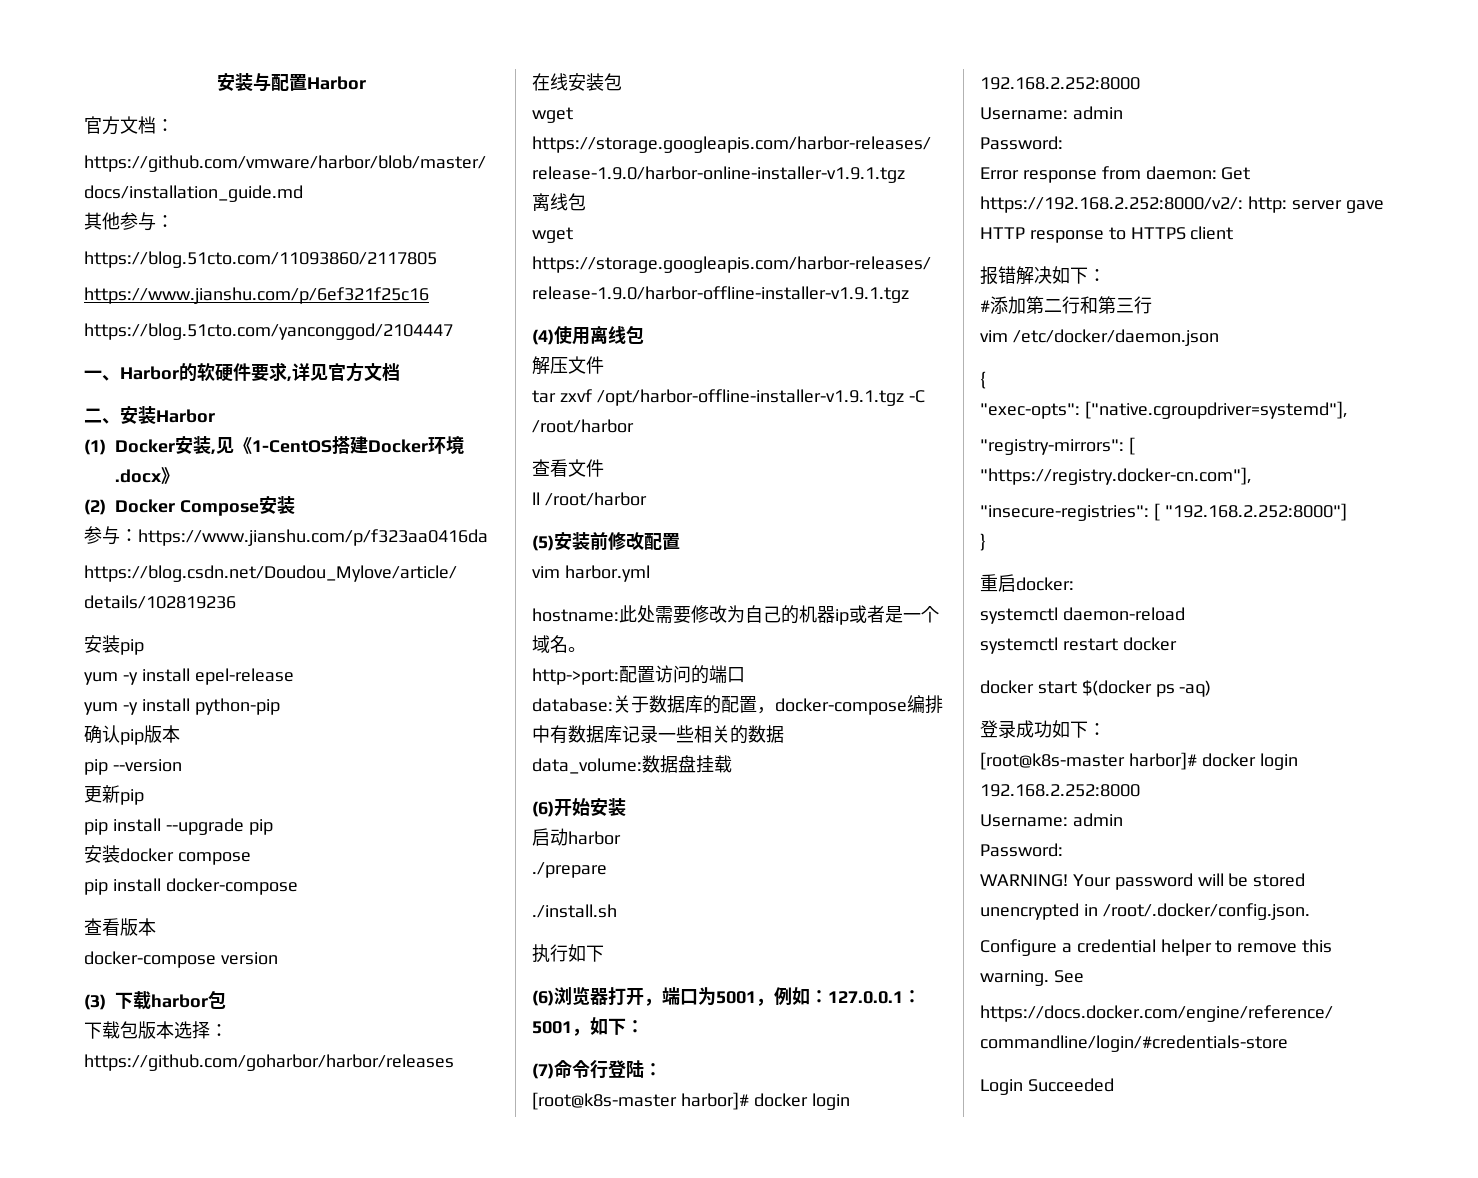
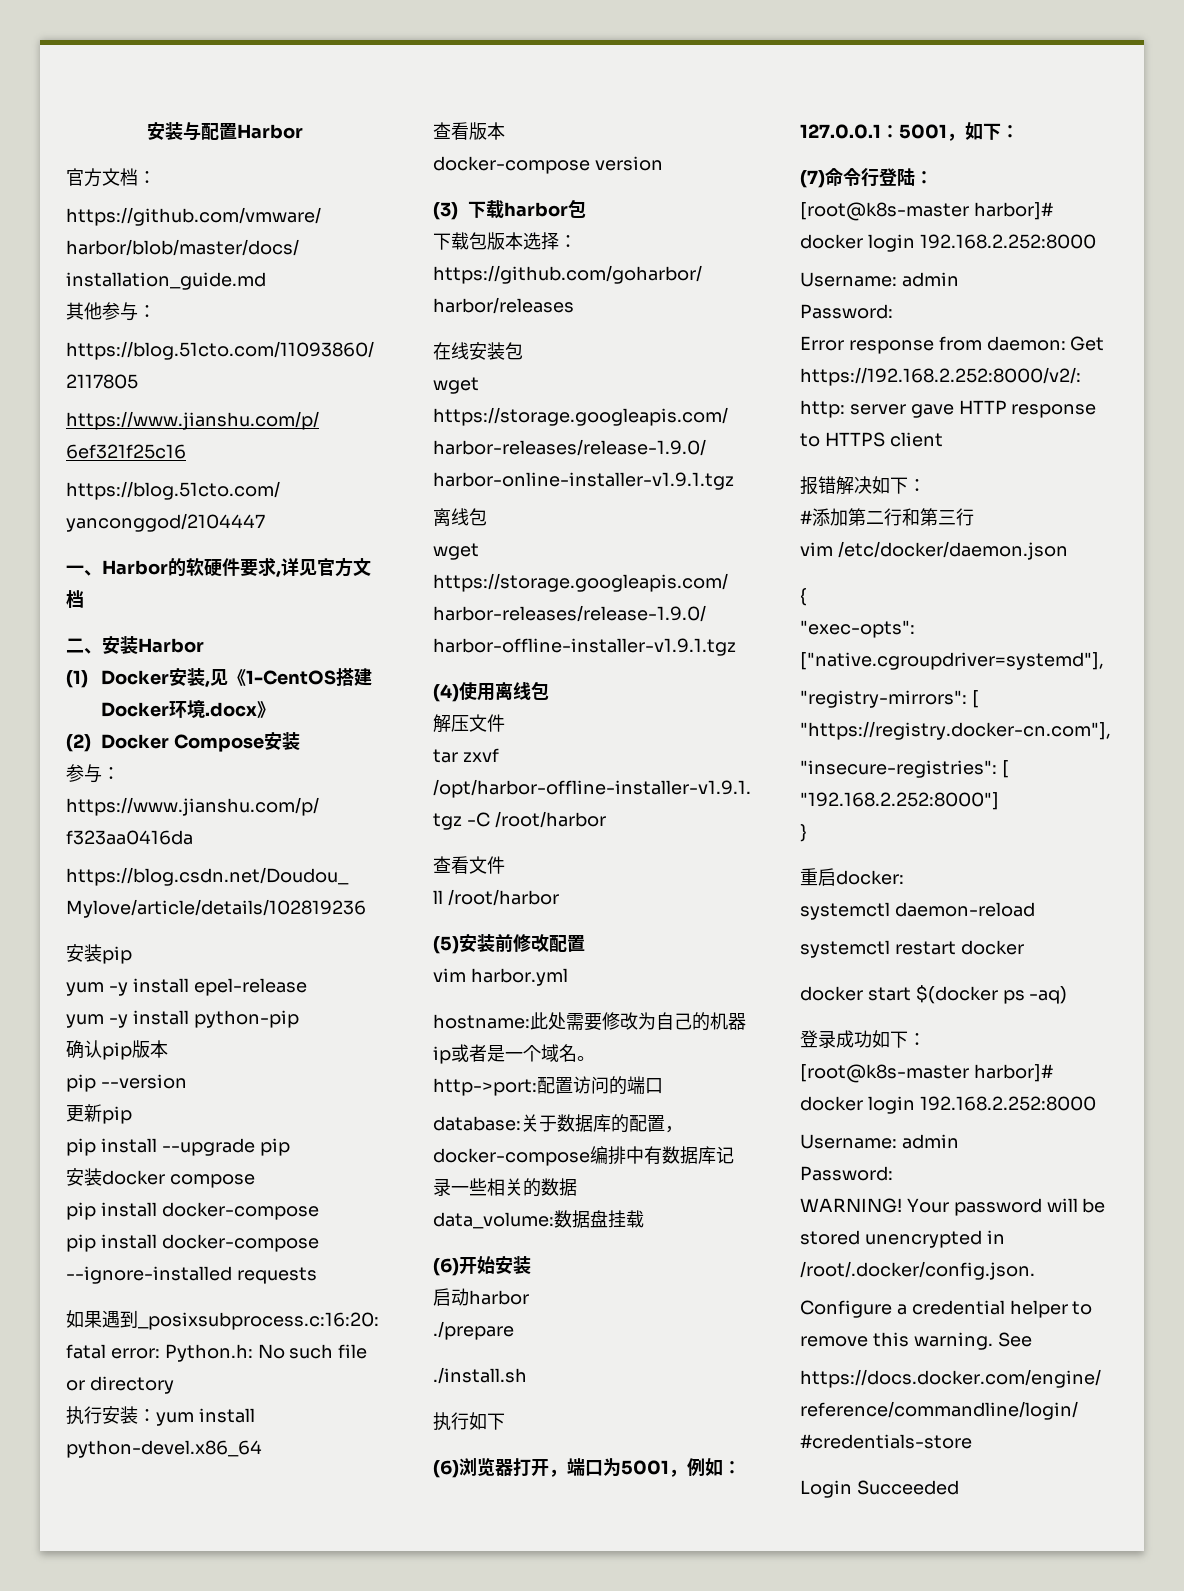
(298, 886) none -> [66,1234,319,1252] [66,1266,317,1284] [66,1310,379,1330] [66,1344,368,1362] [66,1376,174,1394] [66,1406,255,1426] [66,1440,262,1458] // pip install docker-compose --ignore-installed requests // 如果遇到_posixsubprocess.c:16:20: fatal error: Python.h: No such file or directory // 执行安装：yum install python-devel.x86_64

